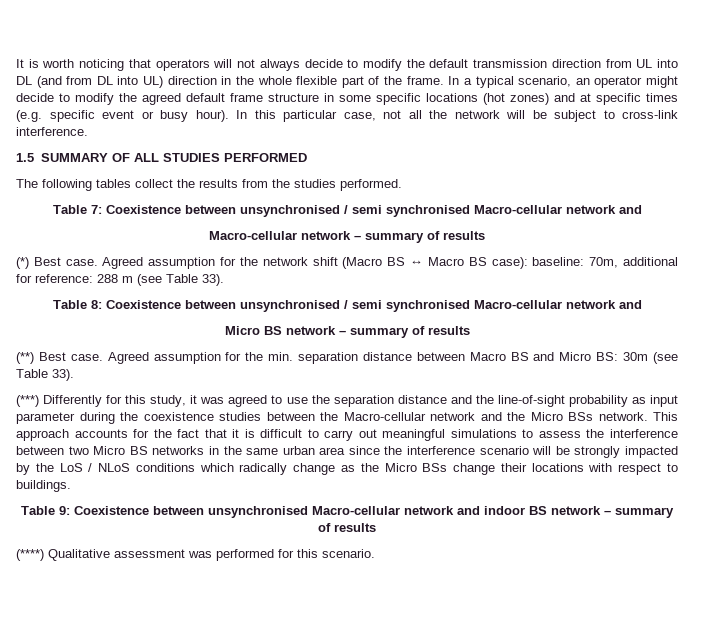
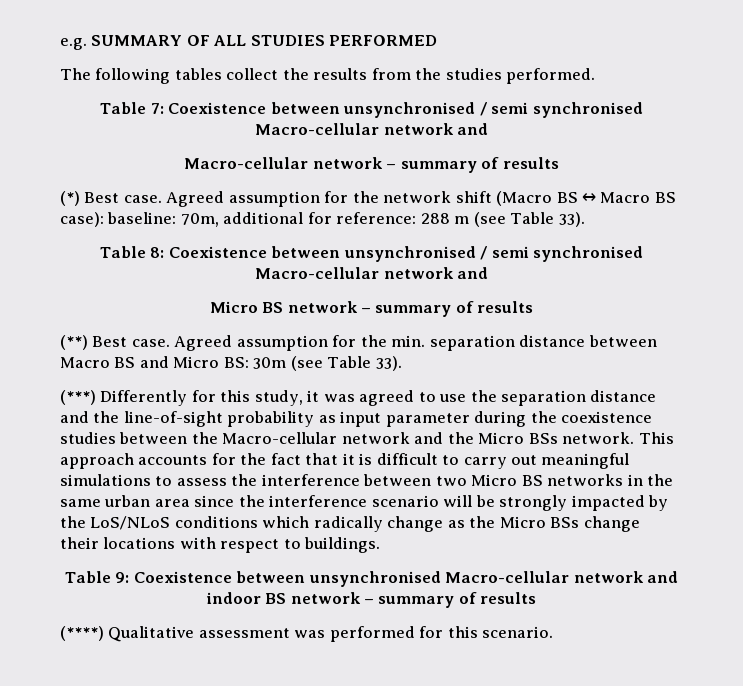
[16,59,678,71] [16,76,678,88] [16,93,678,105] [16,110,678,122] [16,127,88,136] [16,153,34,162] It is worth noticing that operators will not always decide to modify the default transmission direction from UL into DL (and from DL into UL) direction in the whole flexible part of the frame. In a typical scenario, an operator might decide to modify the agreed default frame structure in some specific locations (hot zones) and at specific times (e.g. specific event or busy hour). In this particular case, not all the network will be subject to cross-link interference. // 1.5 -> [60,38,87,50] e.g.
[59,463,131,472] LoS / NLoS -> [90,516,171,530] LoS/NLoS

